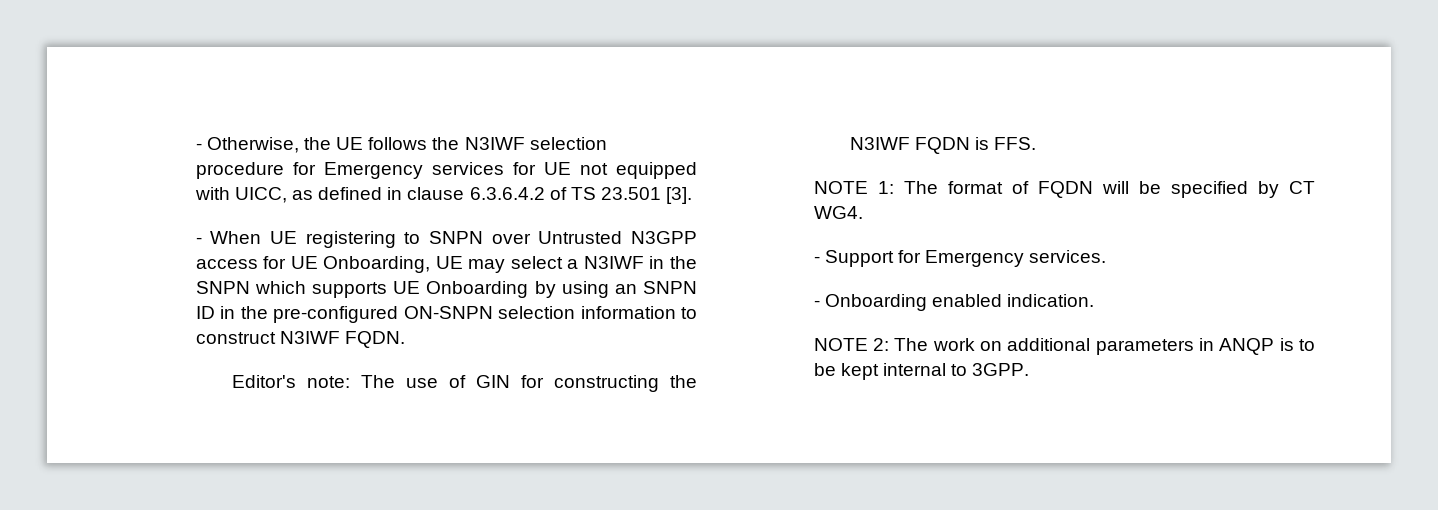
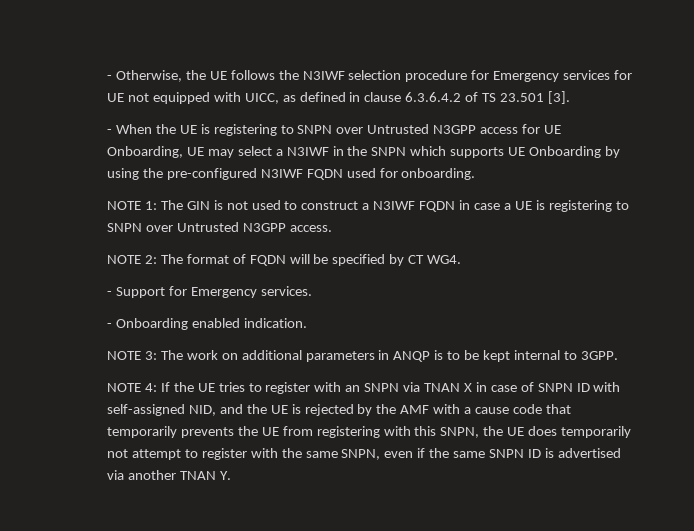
[270,231,298,244] UE -> [155,124,210,134] the UE is
[614,281,697,294] [195,306,697,323] [195,331,405,348] [232,375,697,392] [850,137,1037,154] [813,181,894,194] an SNPN ID in the pre-configured ON-SNPN selection information to construct N3IWF FQDN. // Editor's note: The use of GIN for constructing the N3IWF FQDN is FFS. // NOTE 1: -> [142,168,476,180] [107,200,629,212] [107,222,332,232] [107,255,157,264] the pre-configured N3IWF FQDN used for onboarding. // NOTE 1: The GIN is not used to construct a N3IWF FQDN in case a UE is registering to SNPN over Untrusted N3GPP access. // NOTE 2:
[873,338,890,351] 2: -> [144,351,157,360] 3:
(1030, 369) none -> [107,382,621,394] [107,404,571,416] [107,426,632,438] [107,448,621,460] [107,470,231,480] // NOTE 4: If the UE tries to register with an SNPN via TNAN X in case of SNPN ID with self-assigned NID, and the UE is rejected by the AMF with a cause code that temporarily prevents the UE from registering with this SNPN, the UE does temporarily not attempt to register with the same SNPN, even if the same SNPN ID is advertised via another TNAN Y.

